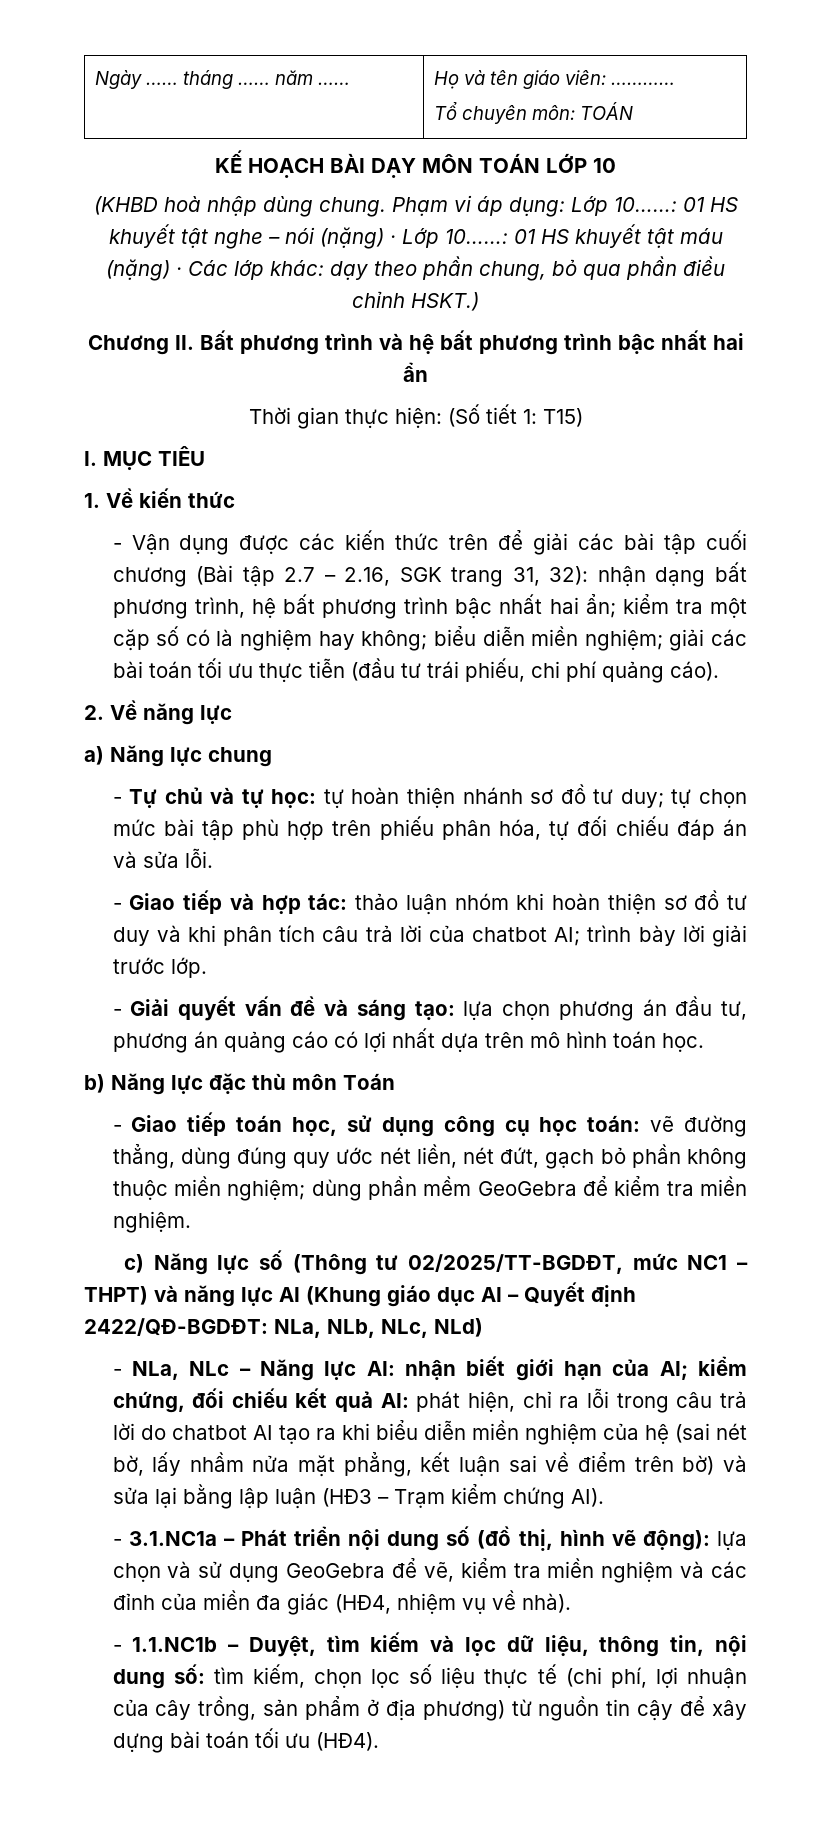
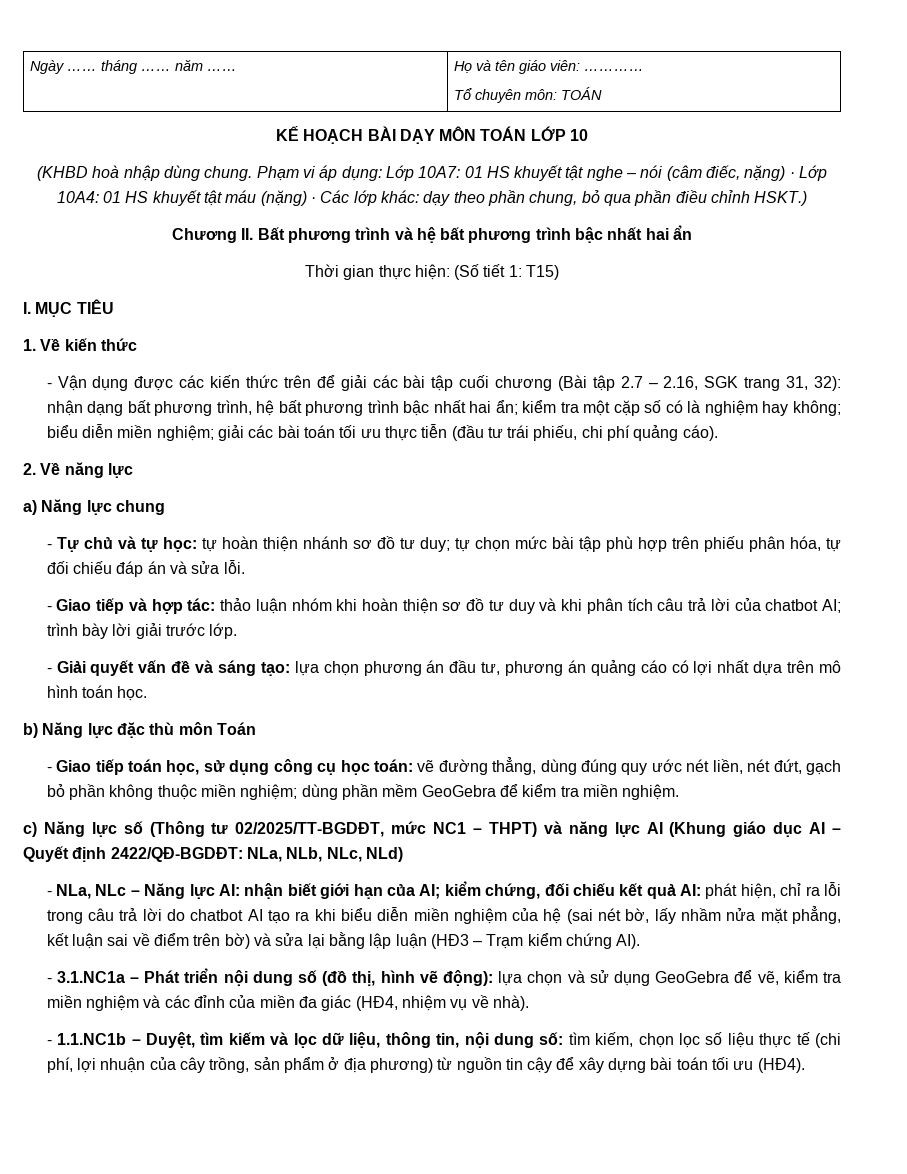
[613,197,677,212] 10……: -> [418,166,461,178] 10A7:
[319,227,384,249] (nặng) -> [666,165,786,181] (câm điếc, nặng)
[444,229,508,244] 10……: -> [56,191,99,203] 10A4:

